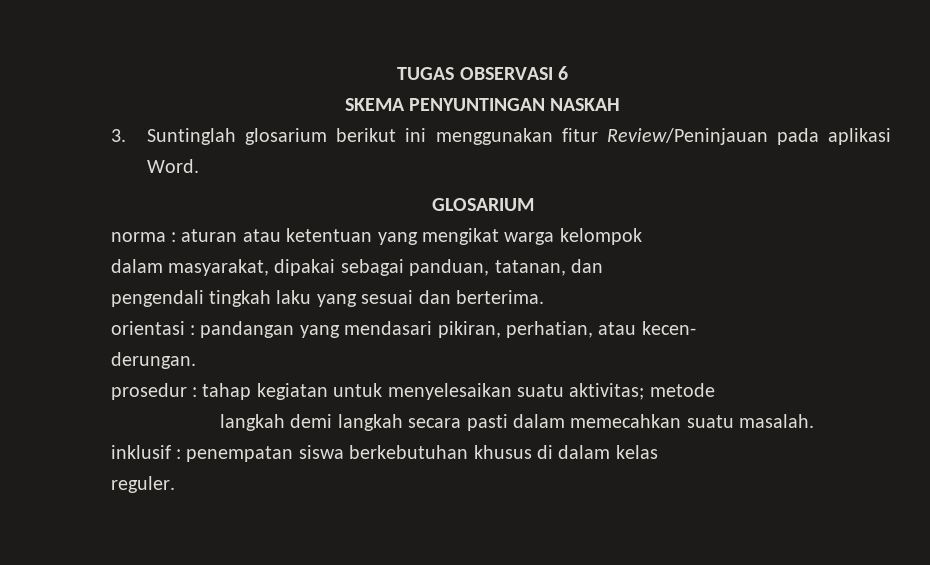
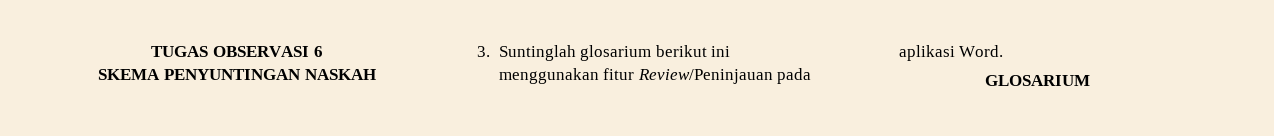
[110,228,642,245] [110,259,603,276] [110,290,544,307] [110,321,696,338] [110,352,196,369] [110,383,715,400] [220,414,815,431] [110,445,658,462] [110,476,175,493] // norma : aturan atau ketentuan yang mengikat warga kelompok // dalam masyarakat, dipakai sebagai panduan, tatanan, dan // pengendali tingkah laku yang sesuai dan berterima. // orientasi : pandangan yang mendasari pikiran, perhatian, atau kecen- // derungan. // prosedur : tahap kegiatan untuk menyelesaikan suatu aktivitas; metode // langkah demi langkah secara pasti dalam memecahkan suatu masalah. // inklusif : penempatan siswa berkebutuhan khusus di dalam kelas // reguler. -> (1090, 80) none

